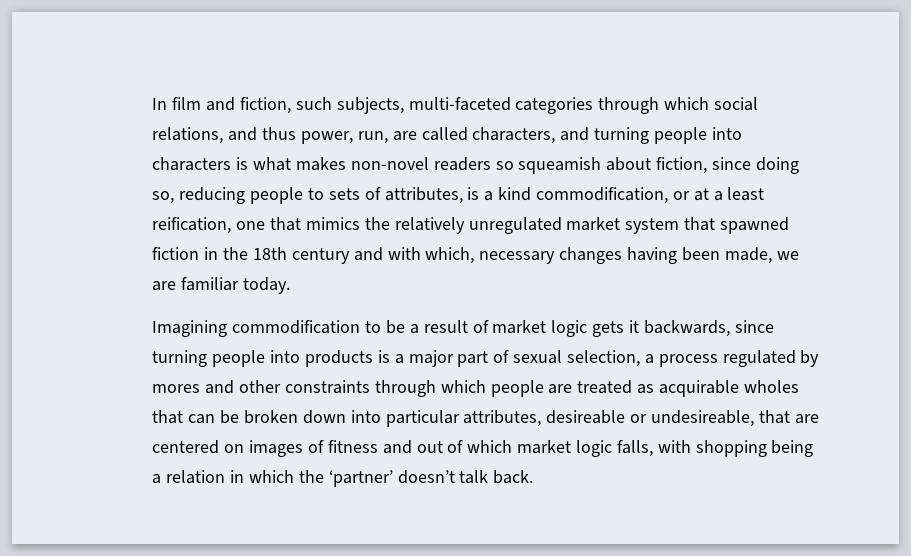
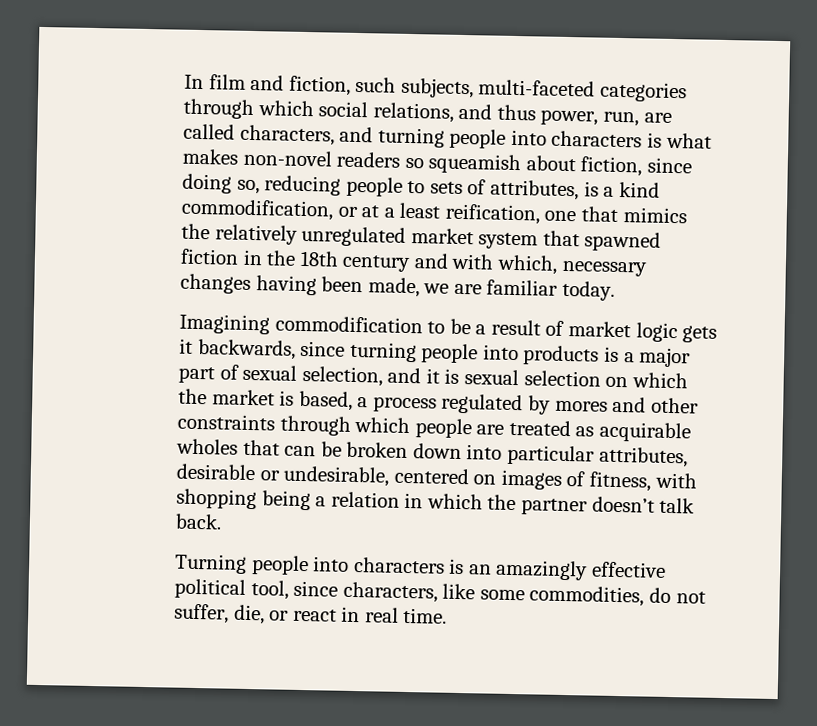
(640, 358) none -> [387,367,688,389] [178,388,353,411] and it is sexual selection on which the market is based,
[546,410,819,427] [152,440,653,457] desireable or undesireable, that are centered on images of fitness and out of which market logic falls, -> [176,463,651,492] desirable or undesirable, centered on images of fitness,
[328,470,393,487] ‘partner’ -> [520,498,588,516] partner
(534, 477) none -> [174,553,666,581] [174,578,706,607] [174,603,448,625] // Turning people into characters is an amazingly effective political tool, since characters, like some commodities, do not suffer, die, or react in real time.

